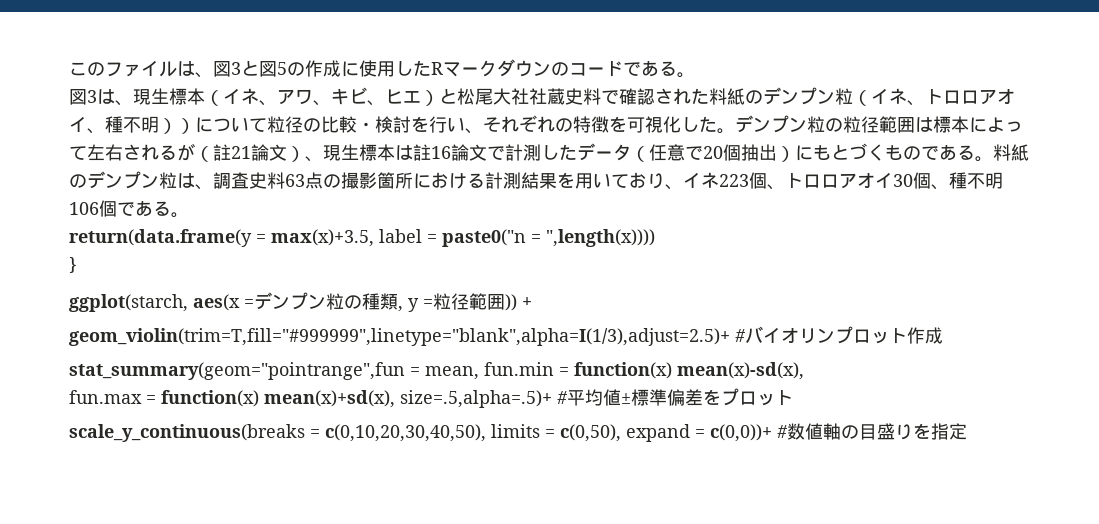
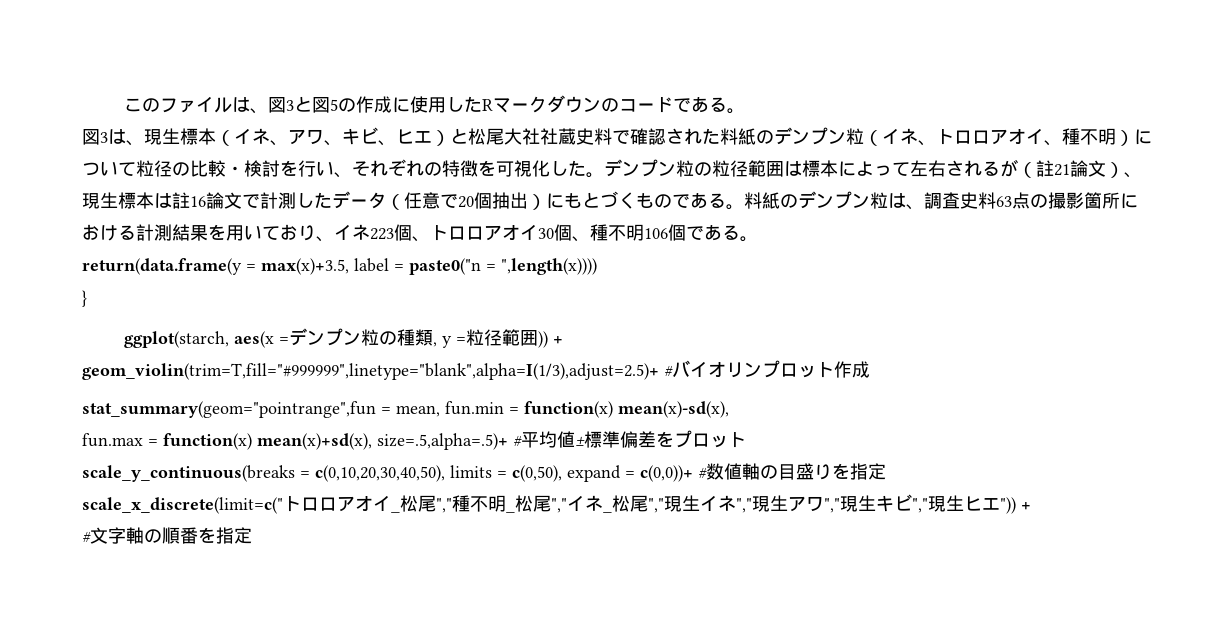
[177,118,195,134] ） -> (1134, 138) none
(967, 431) none -> [82,494,1031,514] [82,527,252,544] // scale_x_discrete(limit=c("トロロアオイ_松尾","種不明_松尾","イネ_松尾","現生イネ","現生アワ","現生キビ","現生ヒエ")) + // #文字軸の順番を指定

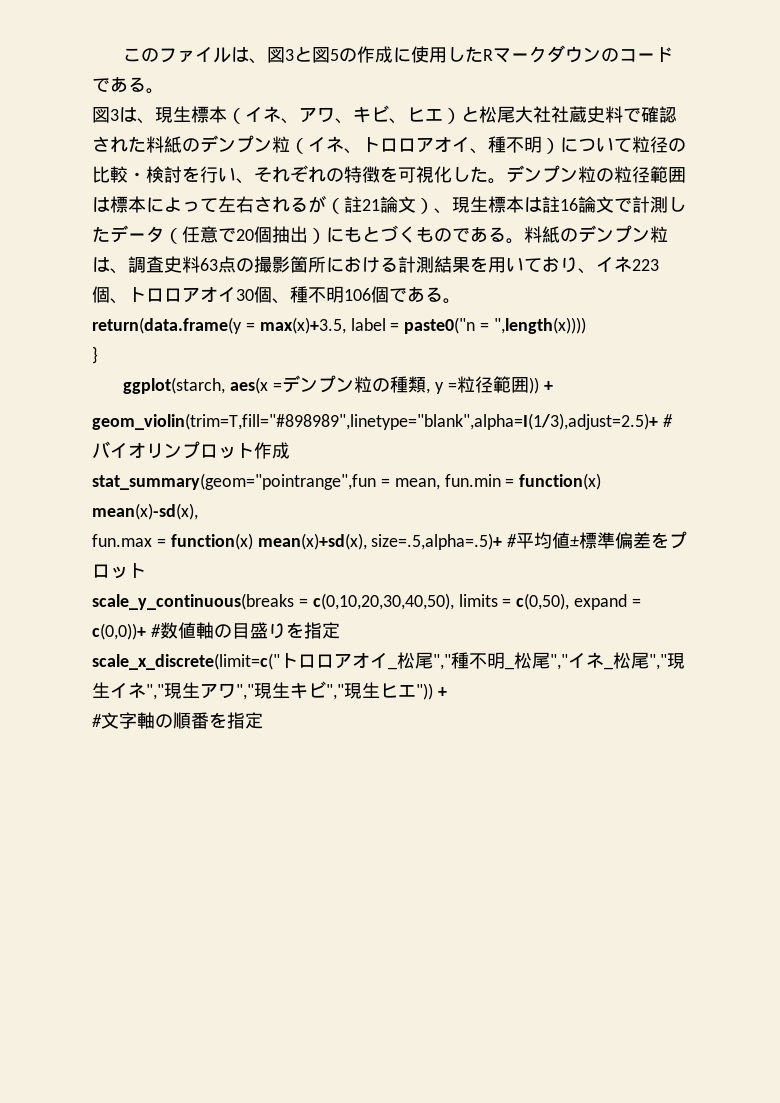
[82,363,659,380] geom_violin(trim=T,fill="#999999",linetype="blank",alpha=I(1/3),adjust=2.5)+ -> [92,413,658,430] geom_violin(trim=T,fill="#898989",linetype="blank",alpha=I(1/3),adjust=2.5)+

